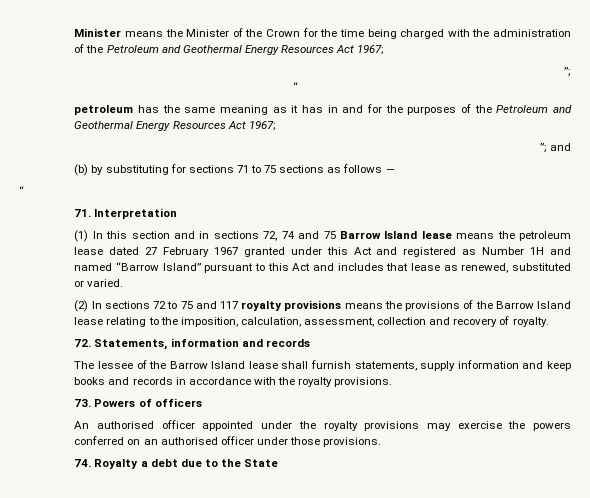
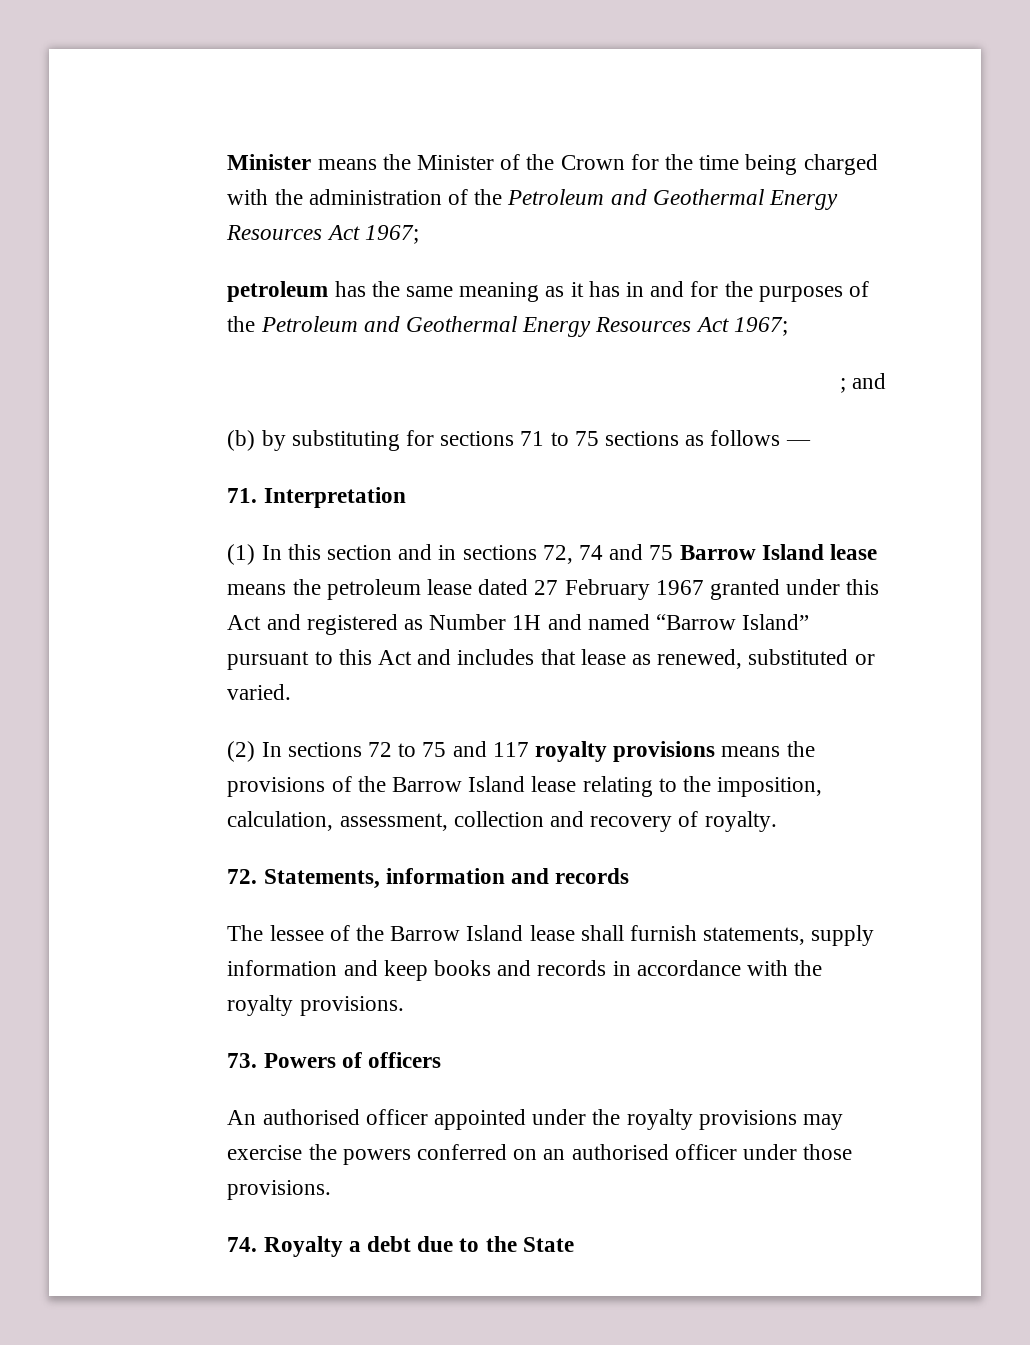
[564,67,571,77] [292,82,298,91] // ”; // “ -> (419, 234) none
[539,143,547,153] ”; -> [839,378,846,393] ;
[19,186,24,195] // “ -> (811, 443) none

